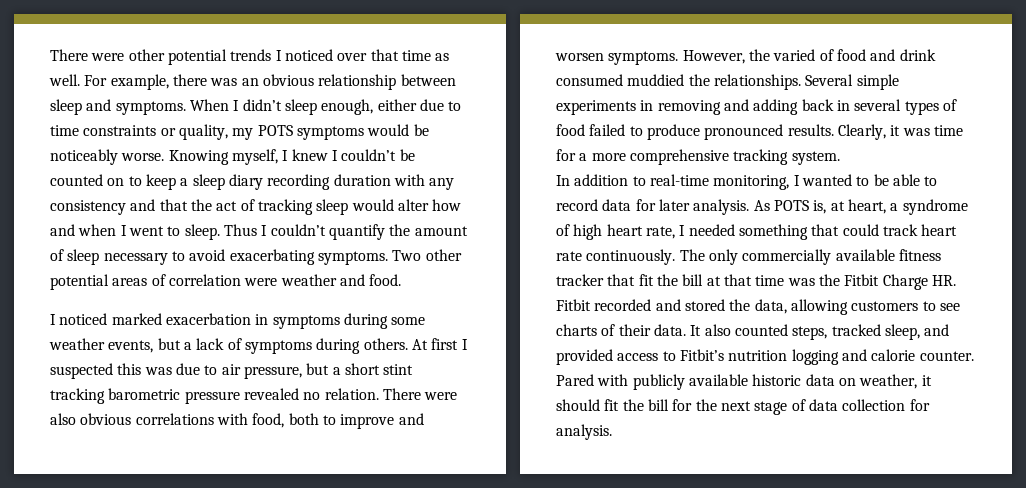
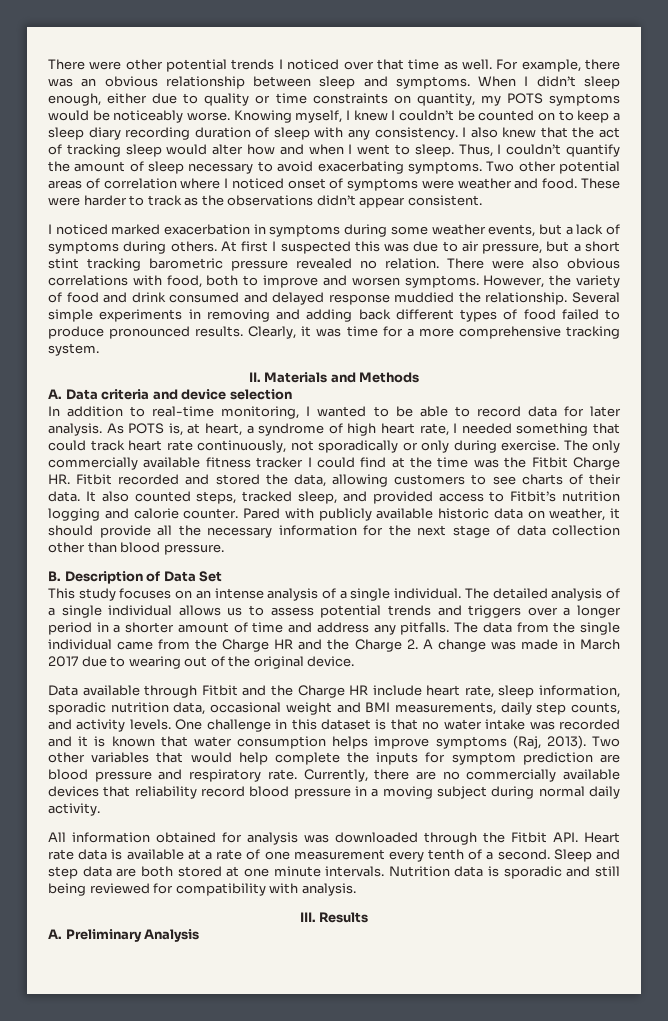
[50,124,228,140] time constraints or quality, -> [204,93,475,106] quality or time constraints on quantity,
[393,174,455,190] [50,199,156,215] with any consistency and -> [255,127,537,140] of sleep with any consistency. I also knew
[223,224,257,236] Thus -> [458,144,493,157] Thus,
[244,274,402,286] were weather and food. -> [180,178,620,191] [48,195,482,208] where I noticed onset of symptoms were weather and food. These were harder to track as the observations didn’t appear consistent.
[773,49,816,61] varied -> [576,275,620,288] variety
(623, 80) none -> [243,292,390,305] and delayed response
[713,74,801,90] relationships. -> [485,292,568,305] relationship.
[836,99,902,111] in several -> [395,309,454,320] different
(840, 158) none -> [248,372,420,383] [48,389,292,400] // II. Materials and Methods // A. Data criteria and device selection
[586,249,676,265] continuously. -> [197,440,559,453] continuously, not sporadically or only during exercise.
[607,274,752,286] that fit the bill at that -> [307,457,433,468] I could find at the
[604,399,669,411] fit the bill -> [99,525,357,538] provide all the necessary information
[909,399,930,411] [556,424,612,440] for analysis. -> [48,542,224,555] [48,571,223,584] [48,588,621,601] [48,605,622,618] [48,622,621,635] [48,639,620,652] [48,656,355,669] [48,685,620,698] [48,702,620,715] [48,719,621,732] [48,735,621,749] [48,752,620,765] [48,769,620,782] [48,786,620,799] [48,803,100,816] [48,832,620,845] [48,849,620,862] [48,866,620,879] [48,883,356,896] [299,912,369,923] [48,929,200,942] other than blood pressure. // B. Description of Data Set // This study focuses on an intense analysis of a single individual. The detailed analysis of a single individual allows us to assess potential trends and triggers over a longer period in a shorter amount of time and address any pitfalls. The data from the single individual came from the Charge HR and the Charge 2. A change was made in March 2017 due to wearing out of the original device. // Data available through Fitbit and the Charge HR include heart rate, sleep information, sporadic nutrition data, occasional weight and BMI measurements, daily step counts, and activity levels. One challenge in this dataset is that no water intake was recorded and it is known that water consumption helps improve symptoms (Raj, 2013). Two other variables that would help complete the inputs for symptom prediction are blood pressure and respiratory rate. Currently, there are no commercially available devices that reliability record blood pressure in a moving subject during normal daily activity. // All information obtained for analysis was downloaded through the Fitbit API. Heart rate data is available at a rate of one measurement every tenth of a second. Sleep and step data are both stored at one minute intervals. Nutrition data is sporadic and still being reviewed for compatibility with analysis. // III. Results // A. Preliminary Analysis

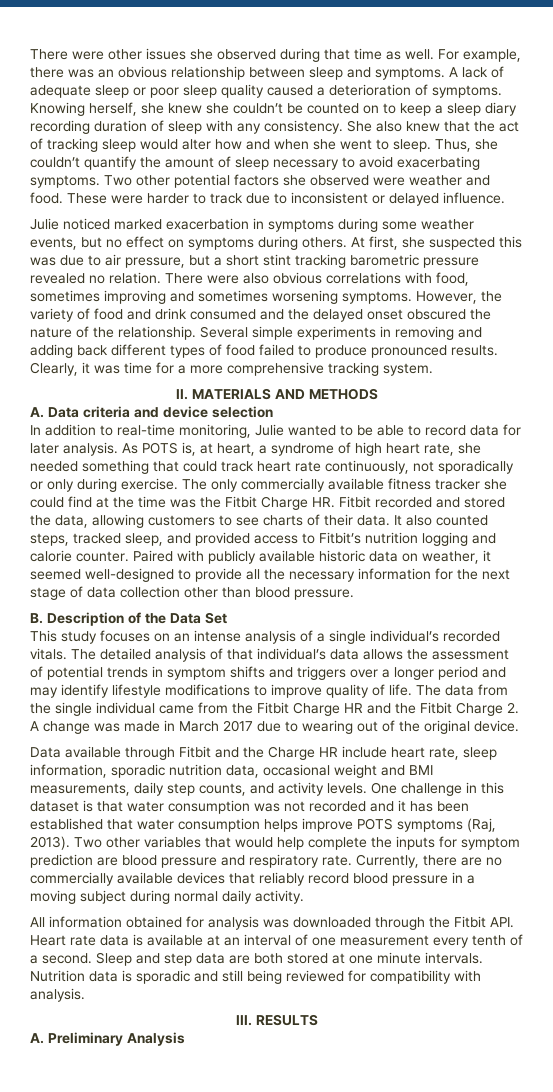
[166,59,374,72] potential trends I noticed over -> [146,48,320,62] issues she observed during
[478,76,620,89] [48,93,620,106] [48,110,396,123] When I didn’t sleep enough, either due to quality or time constraints on quantity, my POTS symptoms would be noticeably worse. Knowing myself, I knew I -> [449,66,504,78] [30,84,502,98] [30,102,229,116] A lack of adequate sleep or poor sleep quality caused a deterioration of symptoms. Knowing herself, she knew she
[462,127,467,137] I -> [347,120,372,132] She
[348,144,353,154] I -> [313,139,336,150] she
[497,144,502,154] I -> [475,139,498,150] she
[48,178,419,191] areas of correlation where I noticed onset of symptoms -> [234,174,369,186] factors she observed
[184,195,482,208] [48,224,52,234] as the observations didn’t appear consistent. // I -> [246,192,505,206] [30,218,59,230] due to inconsistent or delayed influence. // Julie
[565,224,621,235] a lack of -> [106,236,184,248] no effect on
[241,241,277,252] first I -> [369,236,425,250] first, she
[206,275,400,288] both to improve and worsen -> [30,290,338,304] sometimes improving and sometimes worsening
[272,292,455,305] delayed response muddied -> [288,309,491,322] [30,326,89,338] the delayed onset obscured the nature of
[264,372,420,383] Materials and Methods -> [191,388,378,400] MATERIALS AND METHODS
[306,406,311,416] I -> [255,424,284,436] Julie
[453,423,458,433] I -> [458,443,481,454] she
[307,457,312,467] I -> [484,479,507,490] she
[243,508,280,519] Pared -> [133,550,173,562] Paired
[48,525,93,536] should -> [30,568,191,582] seemed well-designed to
(161, 576) none -> [145,613,166,624] the
[394,588,462,599] individual. -> [370,630,500,642] [30,648,67,660] individual’s recorded vitals.
[48,605,431,618] a single individual allows us to assess potential trends -> [227,648,509,660] [30,666,265,680] that individual’s data allows the assessment of potential trends in symptom shifts
[96,622,450,635] in a shorter amount of time and address any pitfalls. -> [482,667,506,678] [30,684,412,698] and may identify lifestyle modifications to improve quality of life.
(218, 644) none -> [257,702,289,714] Fitbit
(350, 644) none -> [420,702,452,714] Fitbit
[422,719,621,730] [48,736,155,747] no water intake was recorded and it is known -> [127,800,469,814] [30,818,103,830] water consumption was not recorded and it has been established
(430, 742) none -> [357,818,393,830] POTS
[134,786,197,799] reliability -> [259,872,305,886] reliably
[204,849,243,860] a rate -> [224,934,291,946] an interval
[319,912,369,923] Results -> [255,1014,318,1026] RESULTS

